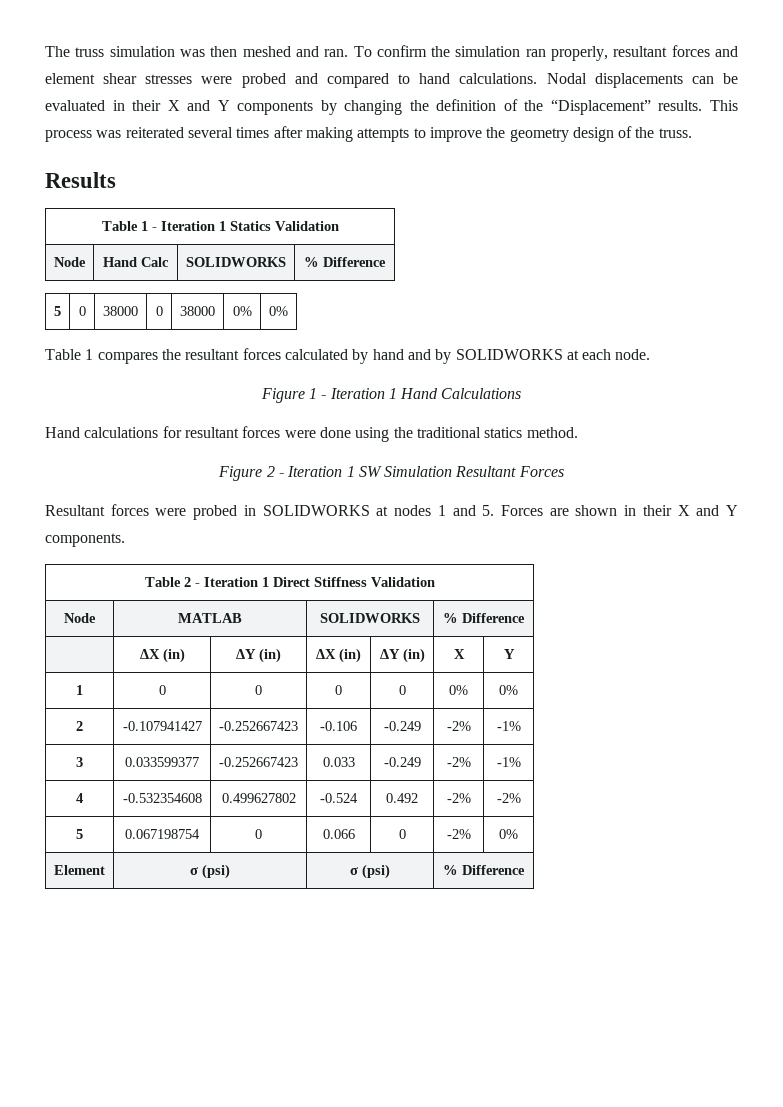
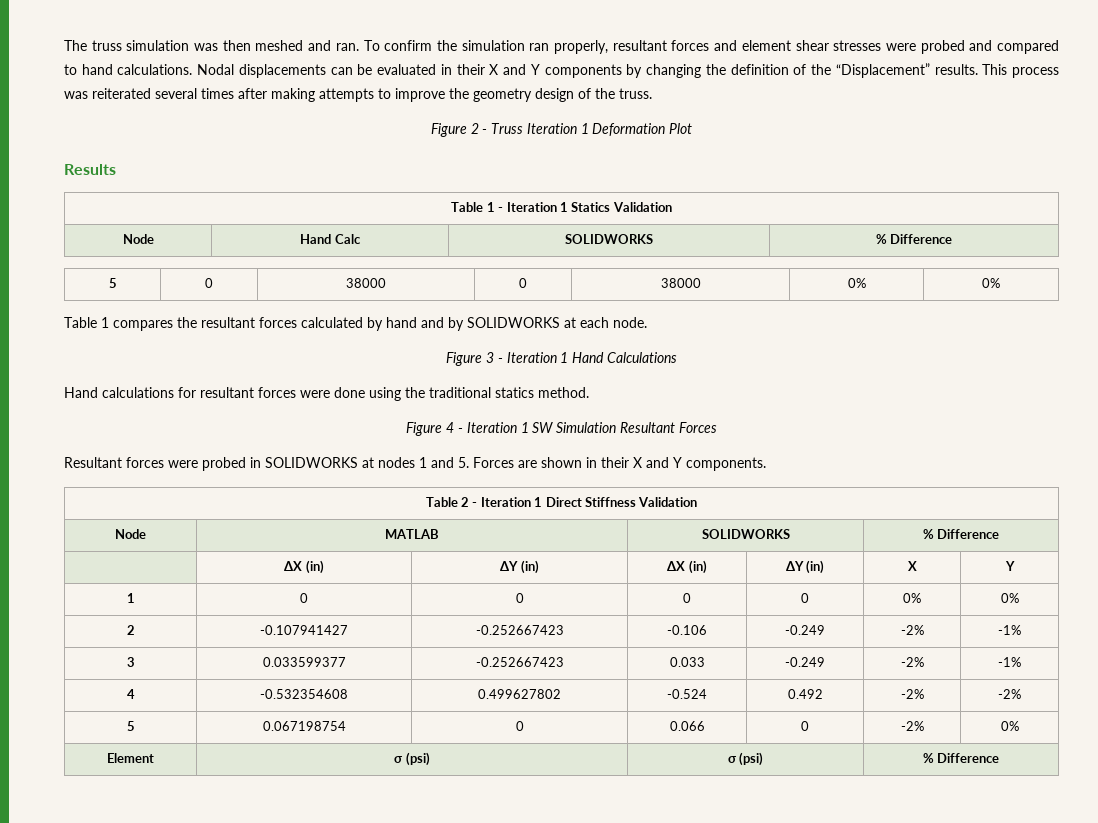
(692, 133) none -> [430,123,693,137] // Figure 2 - Truss Iteration 1 Deformation Plot
[308,388,317,399] 1 -> [485,352,494,363] 3
[266,466,275,477] 2 -> [446,422,455,433] 4

